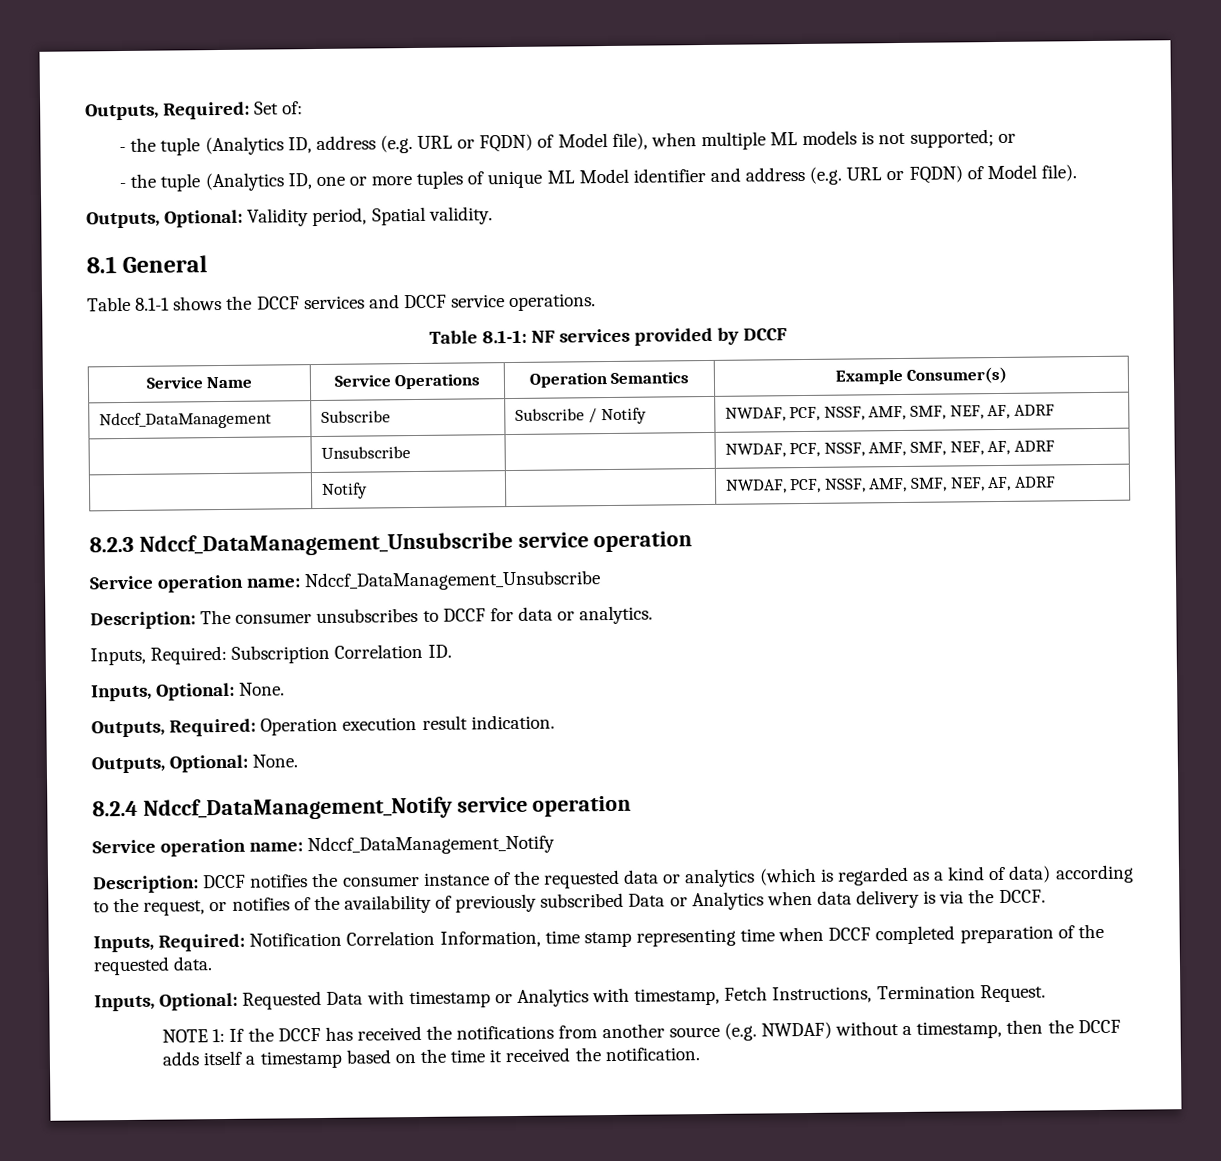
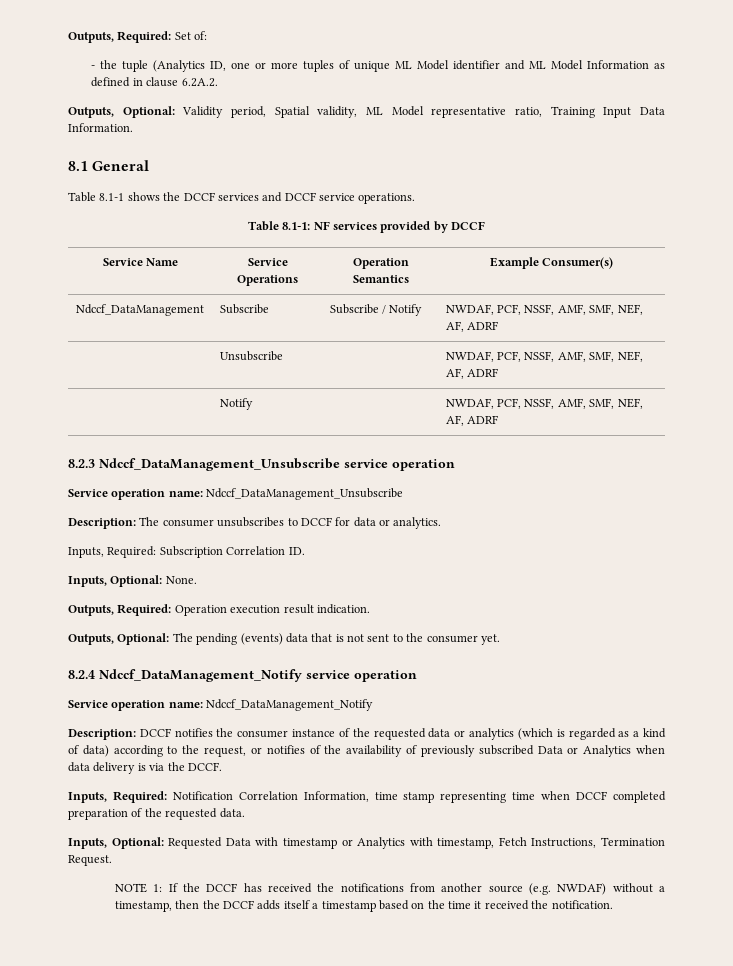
[119,129,1016,156] // - the tuple (Analytics ID, address (e.g. URL or FQDN) of Model file), when multiple ML models is not supported; or -> (208, 35) none
[745,164,1077,185] address (e.g. URL or FQDN) of Model file). -> [529,60,665,70] [91,77,218,87] ML Model Information as defined in clause 6.2A.2.
[428,206,493,225] validity. -> [317,106,665,118] [68,123,133,132] validity, ML Model representative ratio, Training Input Data Information.
[252,754,299,768] None. -> [172,633,500,645] The pending (events) data that is not sent to the consumer yet.

